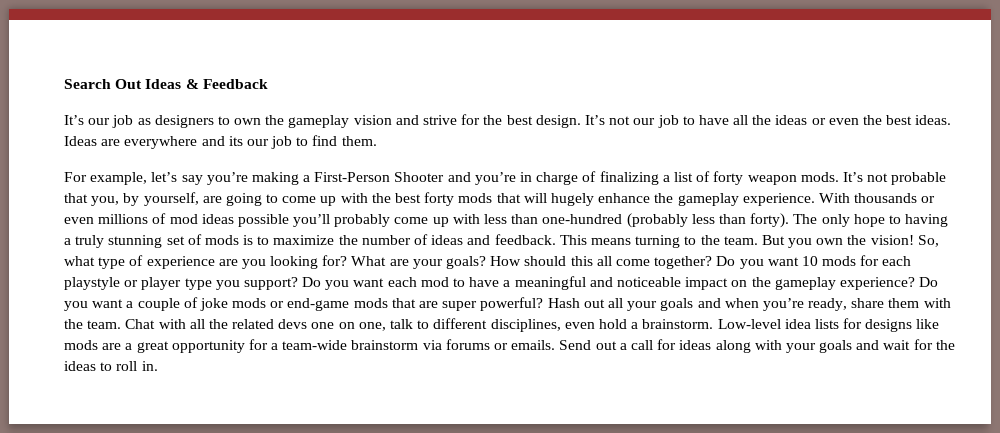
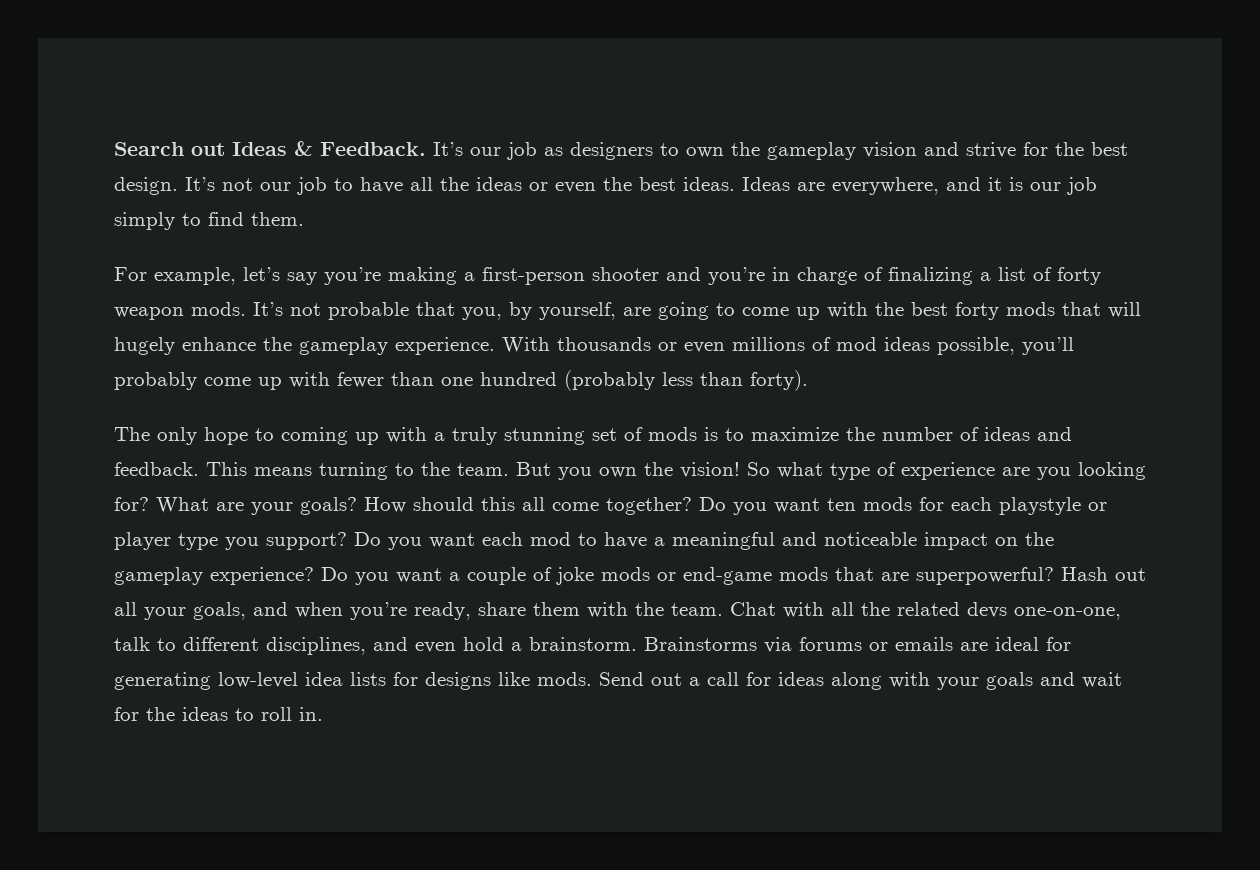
[115,79,143,89] Out -> [191,143,225,156] out
[202,79,268,89] Feedback // -> [320,142,426,156] Feedback.
[124,136,293,149] everywhere and its our job -> [832,177,1097,195] [114,212,175,230] everywhere, and it is our job simply
[314,172,445,182] First-Person Shooter -> [482,267,659,285] first-person shooter
[237,214,289,227] possible -> [937,337,1015,355] possible,
[484,214,623,224] less than one-hundred -> [337,372,557,388] fewer than one hundred
(790, 220) none -> (808, 380) //
[905,214,949,227] having -> [281,427,427,445] coming up with
[917,235,939,247] So, -> [747,462,770,476] So
[801,256,818,266] 10 -> [827,498,856,511] ten
[442,297,544,311] super powerful? -> [916,567,1054,585] superpowerful?
[660,298,694,311] goals -> [193,602,246,620] goals,
[311,322,386,331] one on one, -> [1014,607,1121,620] one-on-one,
(561, 325) none -> [373,637,408,651] and
[717,319,781,329] Low-level -> [644,637,1071,653] [114,672,298,690] Brainstorms via forums or emails are ideal for generating low-level
[64,339,556,353] mods are a great opportunity for a team-wide brainstorm via forums or emails. -> [537,672,592,686] mods.

